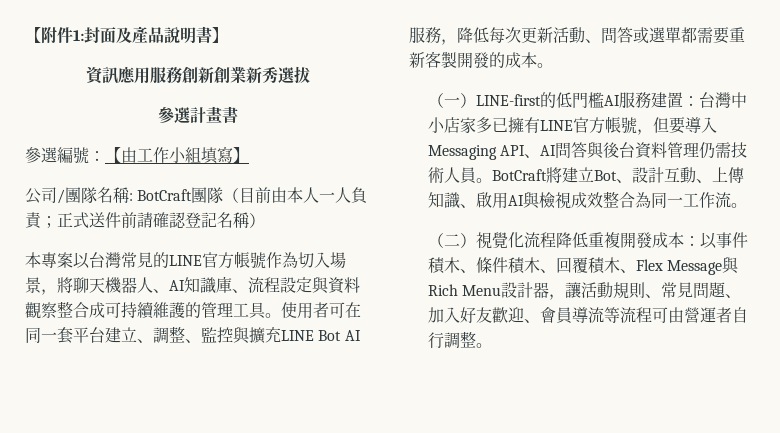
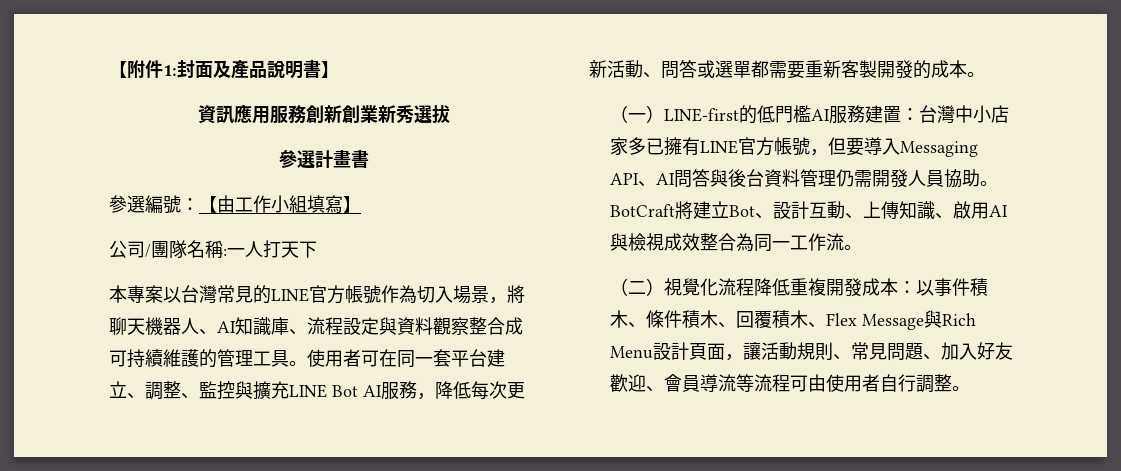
[137,187,369,204] [25,212,265,229] BotCraft團隊（目前由本人一人負責；正式送件前請確認登記名稱） -> [227,240,317,258] 一人打天下
[731,142,748,158] [427,167,476,183] 技術人員 -> [871,169,980,188] 開發人員協助
[533,282,550,298] 器 -> [688,343,725,360] 頁面
[683,307,716,323] 營運 -> [825,374,862,392] 使用

